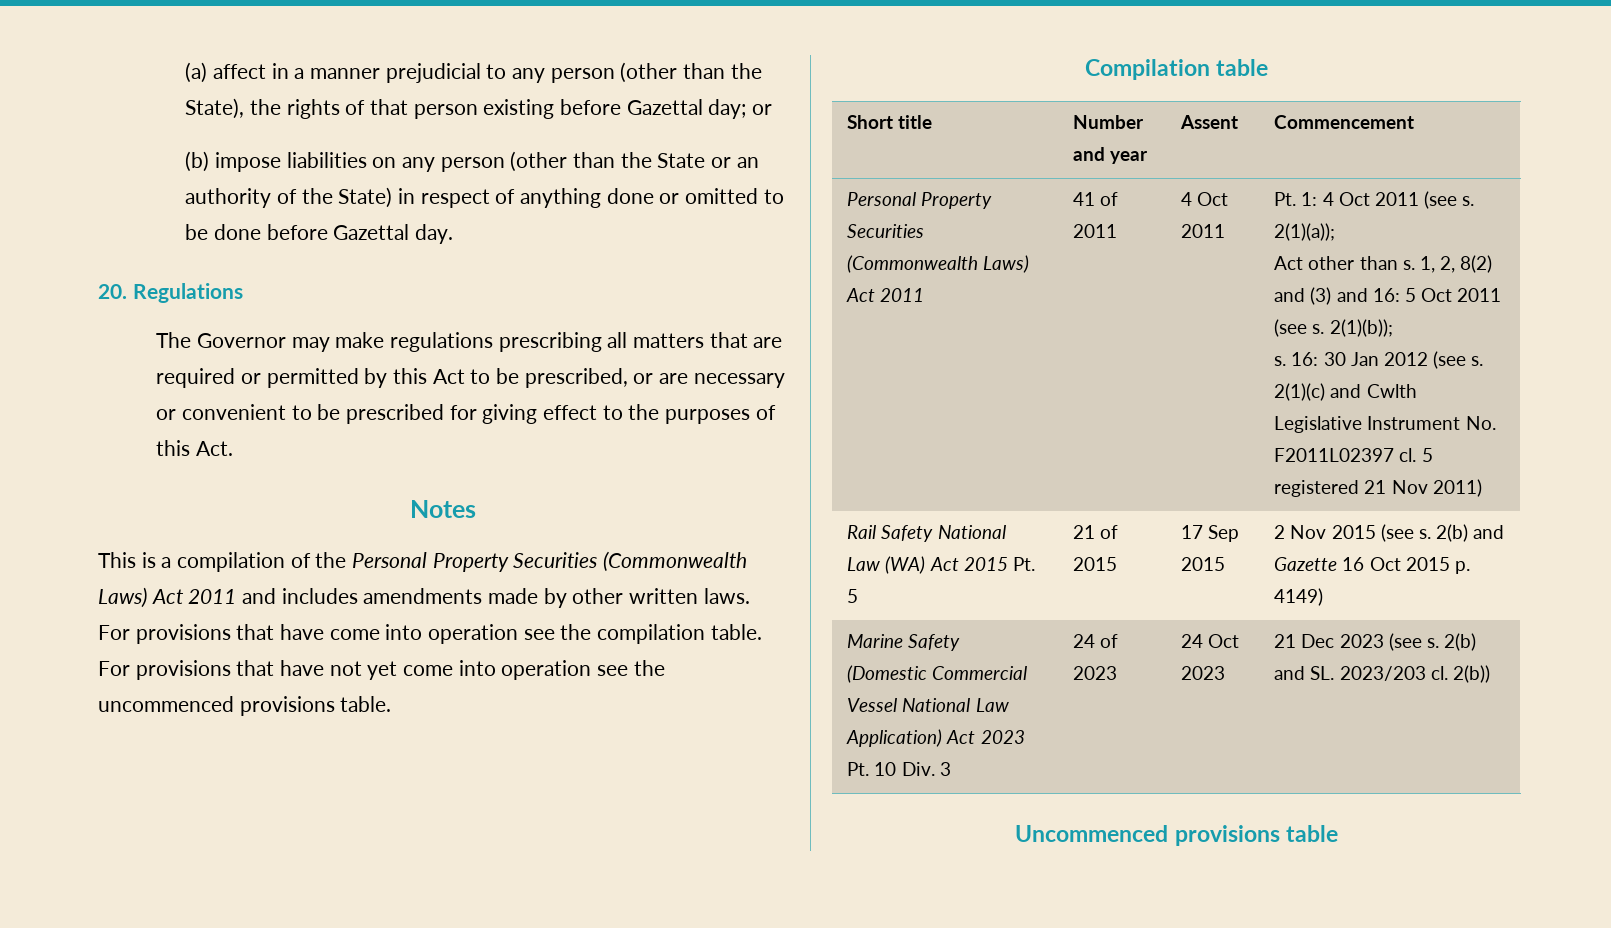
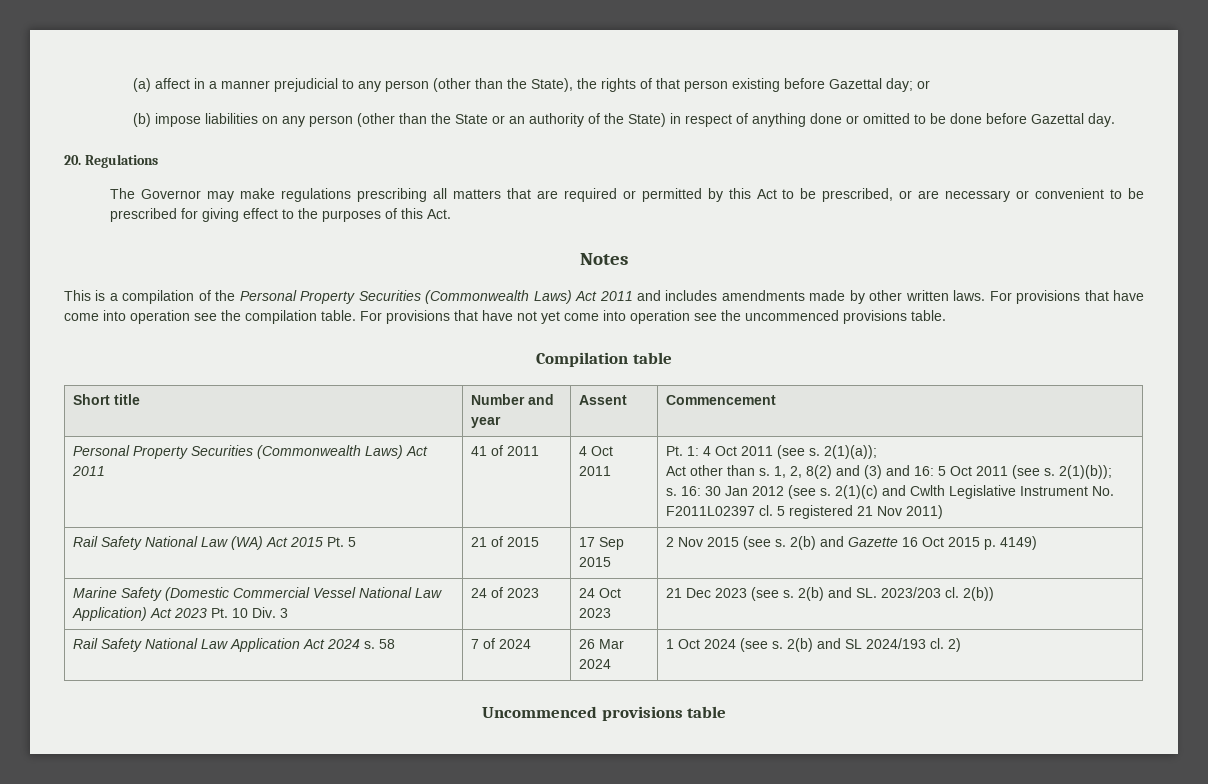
(1490, 674) none -> [73,638,396,652] [471,638,532,649] [579,639,625,649] [579,659,612,669] [666,638,962,652] // Rail Safety National Law Application Act 2024 s. 58 | 7 of 2024 | 26 Mar 2024 | 1 Oct 2024 (see s. 2(b) and SL 2024/193 cl. 2)

